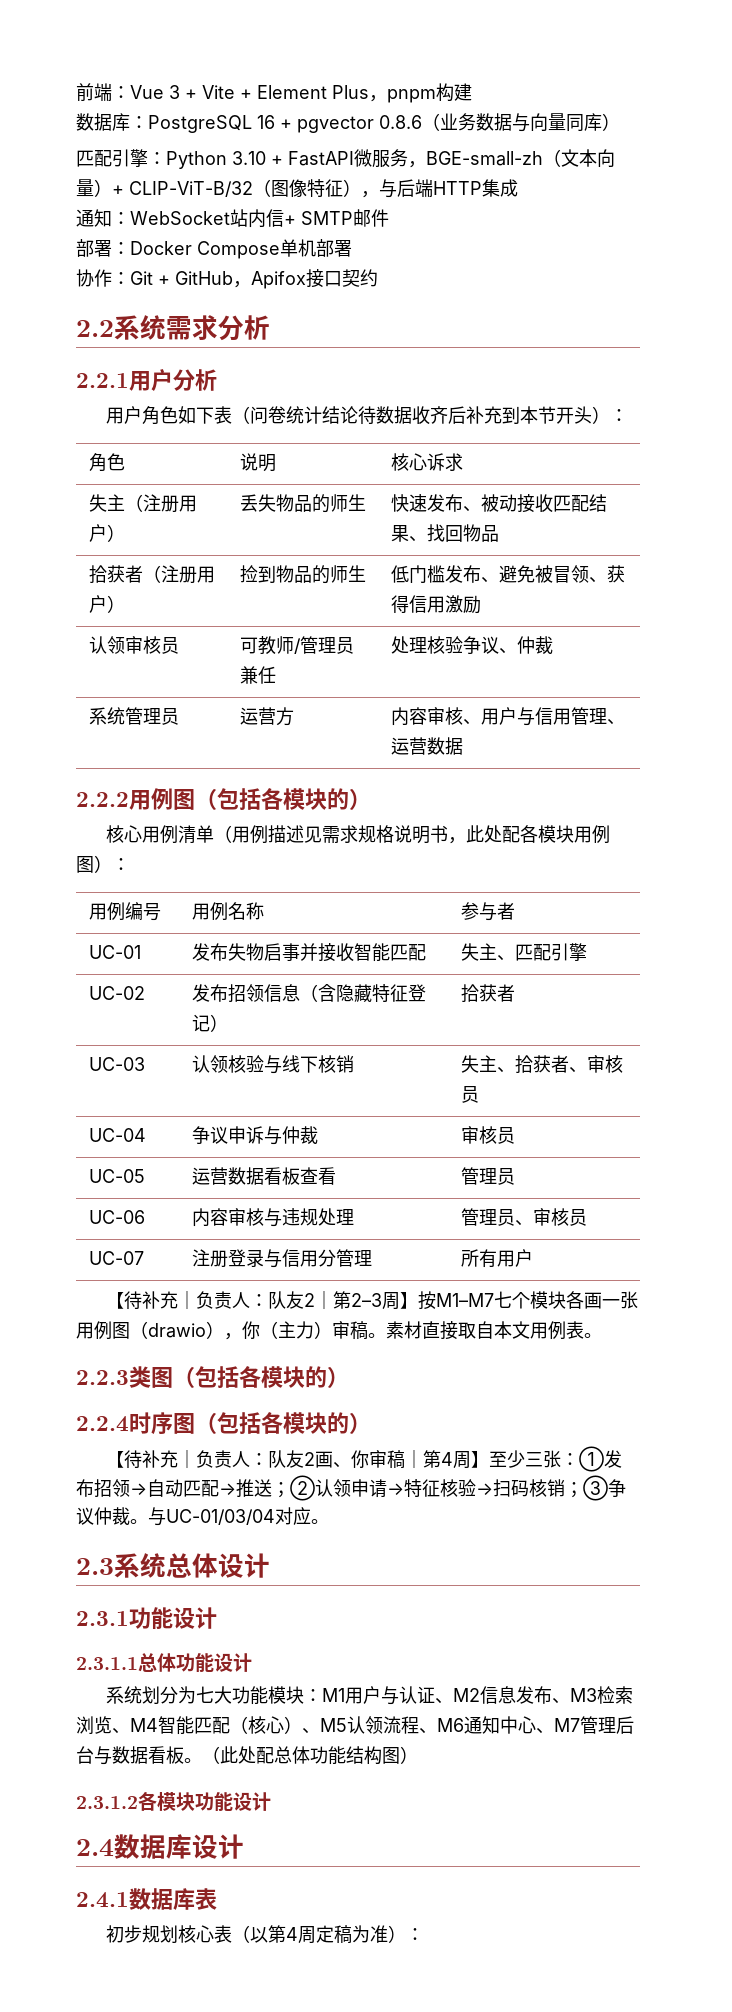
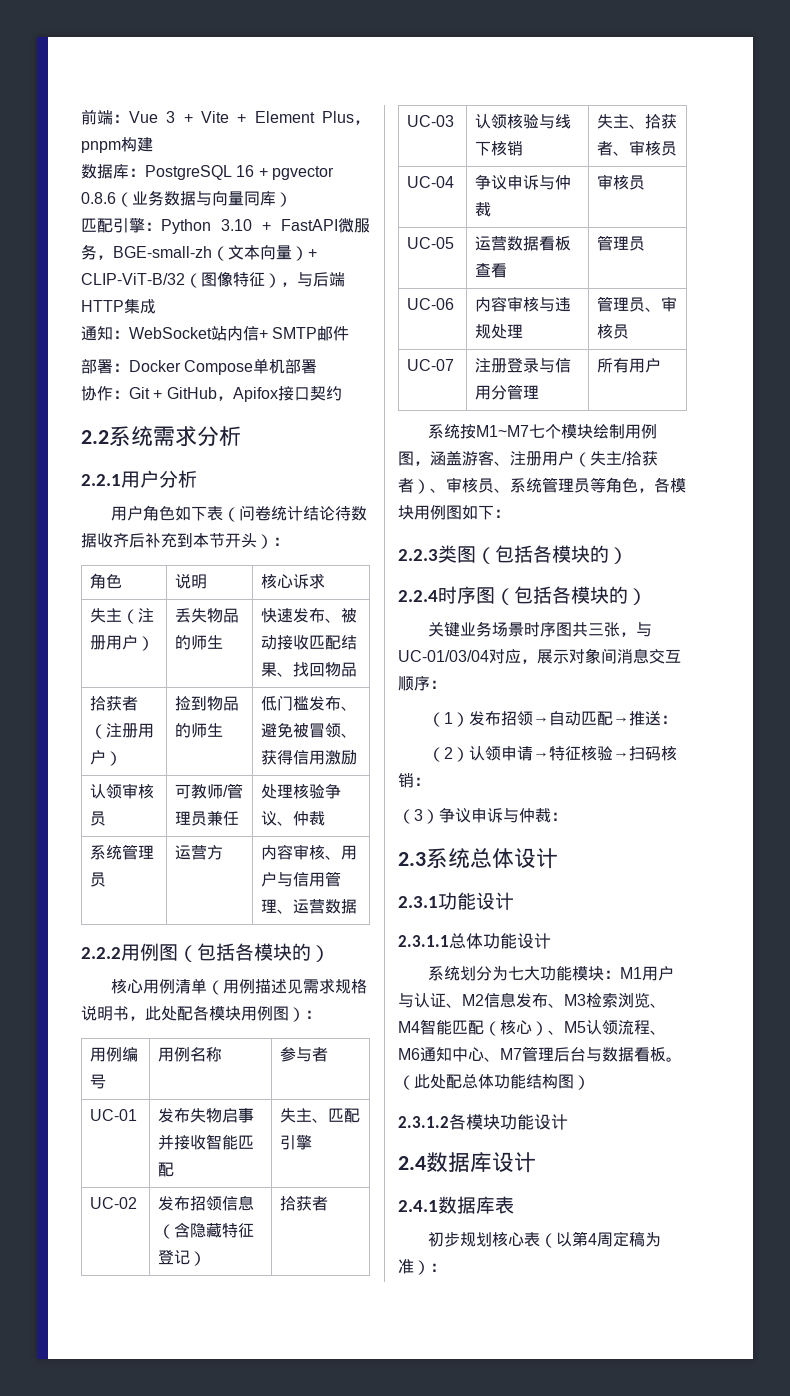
[106,1291,639,1310] [76,1321,602,1340] 【待补充｜负责人：队友2｜第2–3周】按M1–M7七个模块各画一张用例图（drawio），你（主力）审稿。素材直接取自本文用例表。 -> [427,424,657,439] [398,450,658,467] [398,477,686,494] [398,505,510,520] 系统按M1~M7七个模块绘制用例图，涵盖游客、注册用户（失主/拾获者）、审核员、系统管理员等角色，各模块用例图如下：
[106,1446,605,1472] 【待补充｜负责人：队友2画、你审稿｜第4周】至少三张：① -> [427,621,652,637] [398,648,681,664] [398,676,446,691] [427,712,469,727] 关键业务场景时序图共三张，与UC-01/03/04对应，展示对象间消息交互顺序： // （1）
[272,1475,315,1501] ；② -> [660,715,677,724] [427,747,469,762] ： // （2）
[565,1475,626,1501] [76,1507,329,1526] ；③争议仲裁。与UC-01/03/04对应。 -> [414,777,430,786] [398,807,567,824] ： // （3）争议申诉与仲裁：

